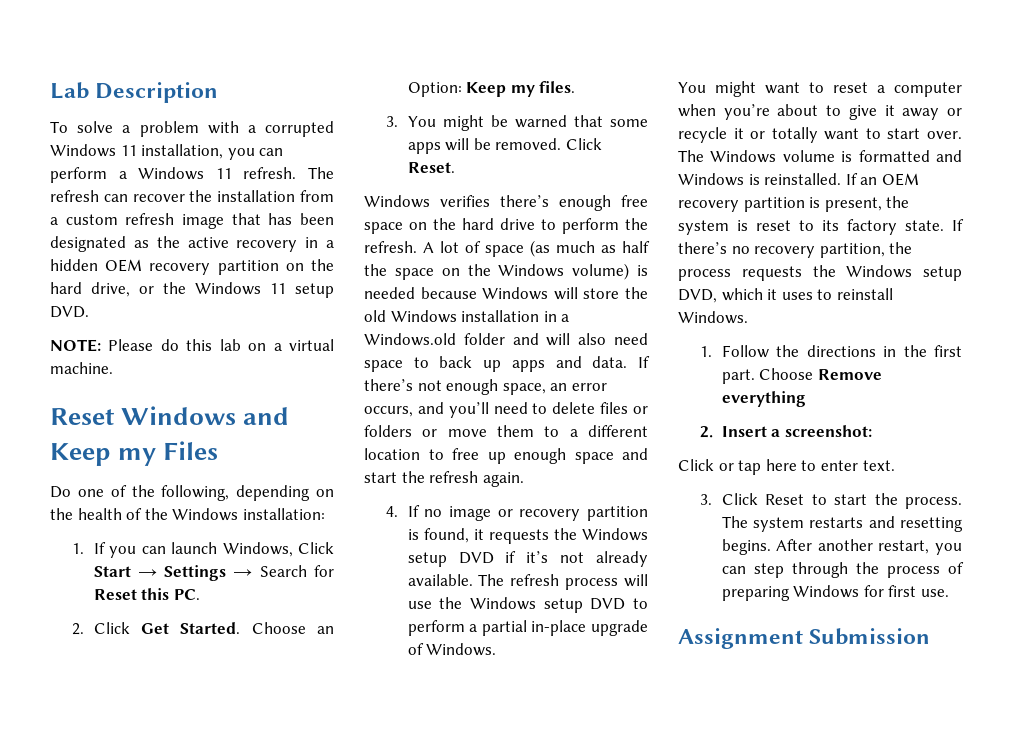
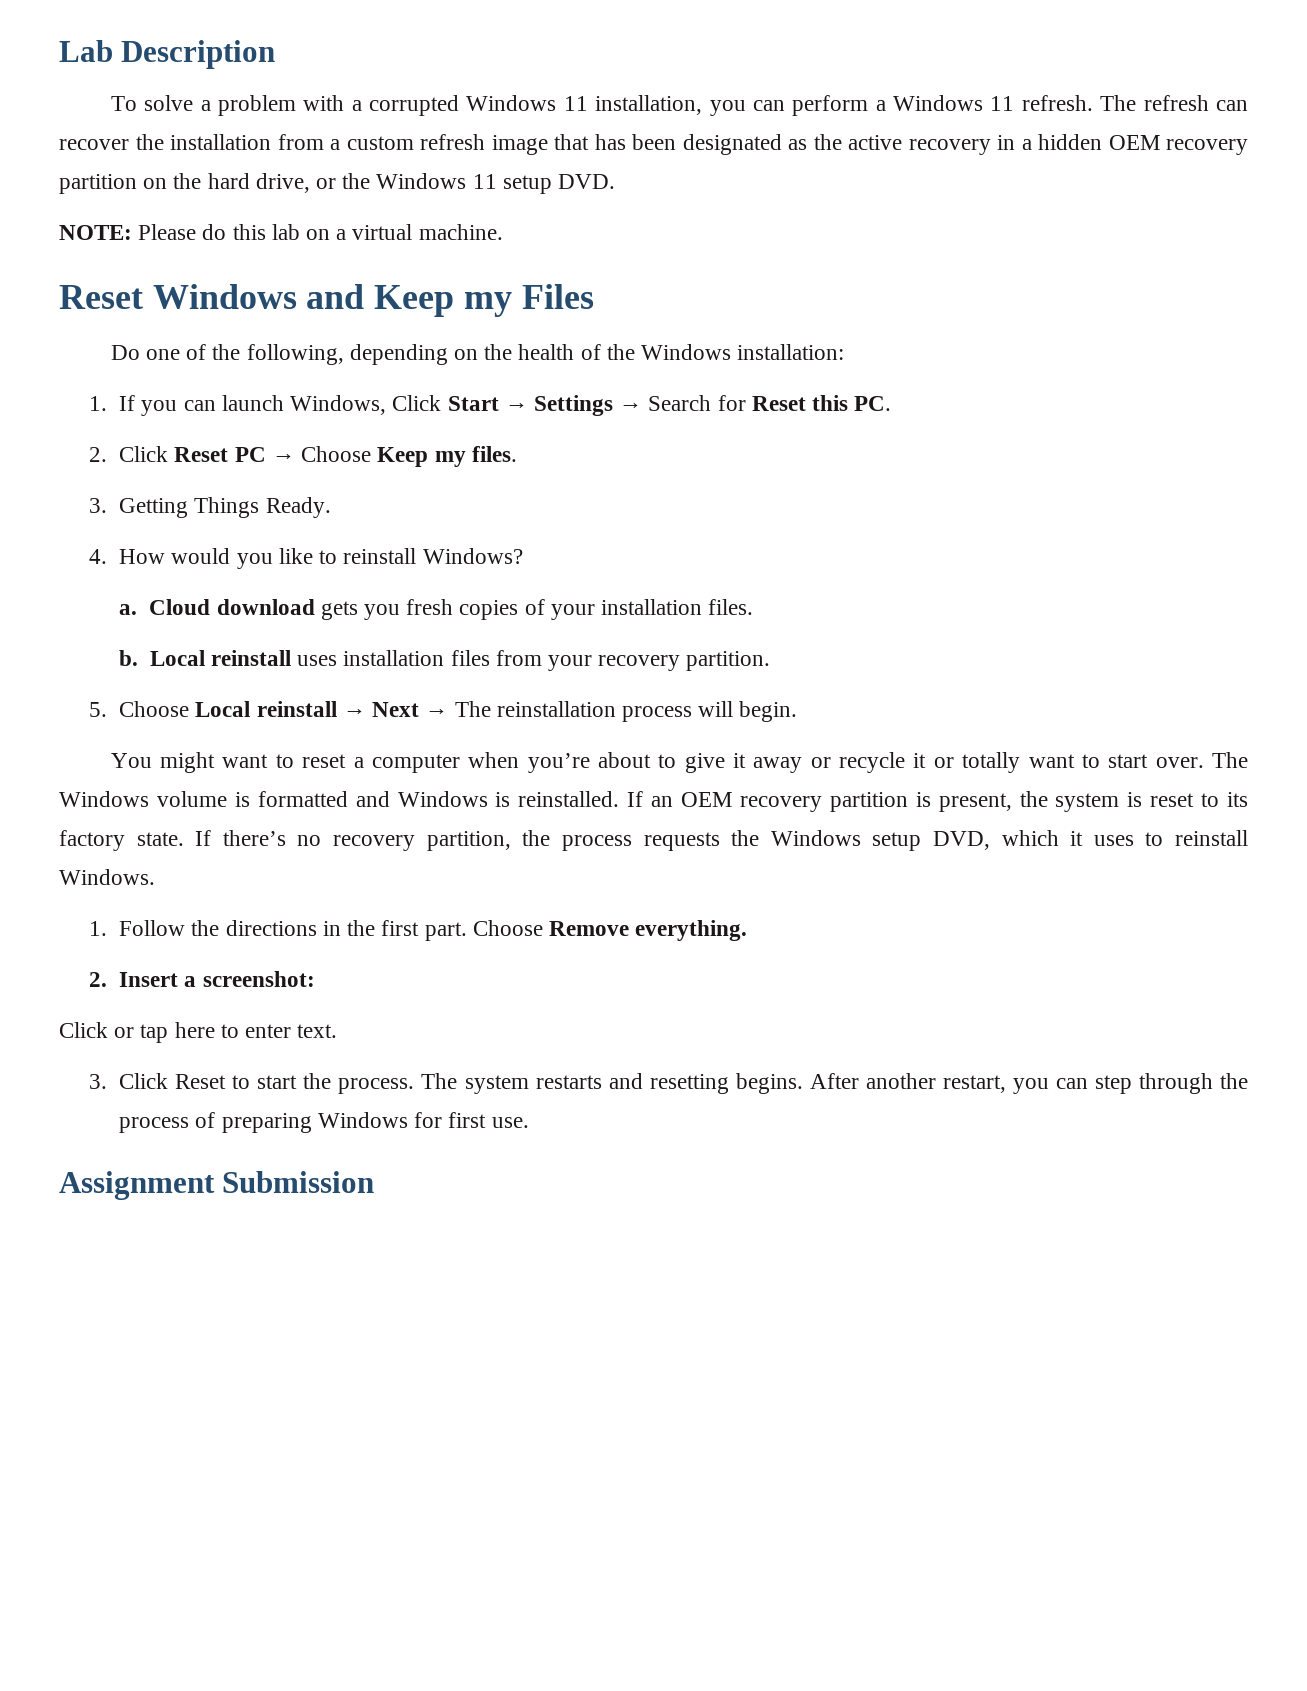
[140,622,334,634] [407,82,462,97] Get Started. Choose an Option: -> [174,446,372,462] Reset PC → Choose
[407,115,648,131] [407,138,602,154] [407,162,455,173] [364,195,648,211] [364,218,648,234] [364,240,650,257] [364,263,648,280] [364,287,648,300] [364,310,570,323] [364,333,648,346] [364,356,650,372] [364,379,607,395] [364,402,648,418] [364,425,648,437] [364,448,648,464] [364,471,524,487] [385,505,648,521] [407,528,648,544] [407,551,648,567] [407,574,648,590] [407,597,648,613] [407,620,648,636] [407,643,497,656] You might be warned that some apps will be removed. Click Reset. // Windows verifies there’s enough free space on the hard drive to perform the refresh. A lot of space (as much as half the space on the Windows volume) is needed because Windows will store the old Windows installation in a Windows.old folder and will also need space to back up apps and data. If there’s not enough space, an error occurs, and you’ll need to delete files or folders or move them to a different location to free up enough space and start the refresh again. // 4. If no image or recovery partition is found, it requests the Windows setup DVD if it’s not already available. The refresh process will use the Windows setup DVD to perform a partial in-place upgrade of Windows. -> [119,497,331,518] [89,548,523,569] [119,599,754,620] [119,650,771,671] [89,701,798,722] Getting Things Ready. // 4. How would you like to reinstall Windows? // a. Cloud download gets you fresh copies of your installation files. // b. Local reinstall uses installation files from your recovery partition. // 5. Choose Local reinstall → Next → The reinstallation process will begin.
[721,391,806,407] everything -> [635,920,748,941] everything.

